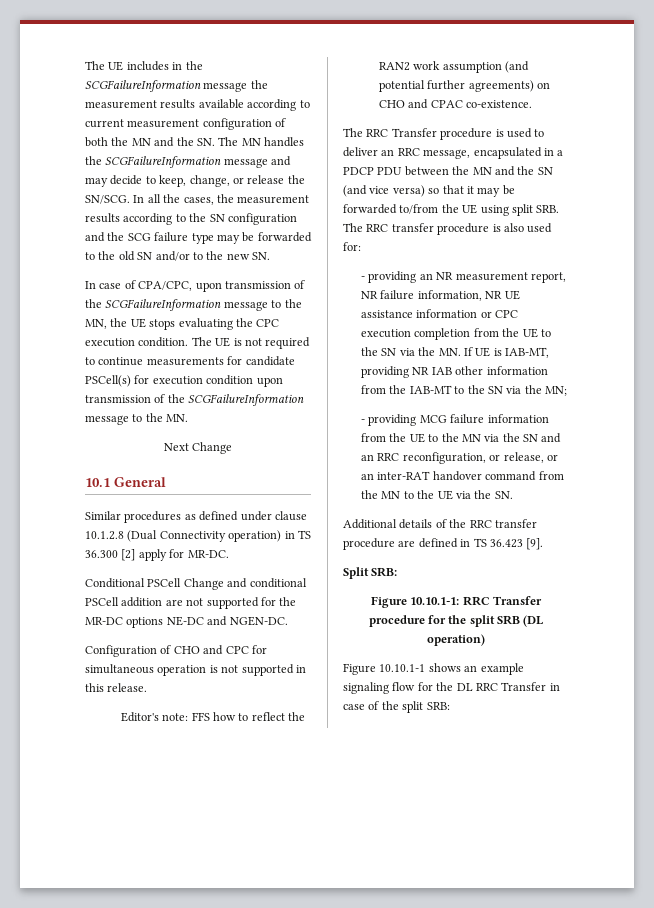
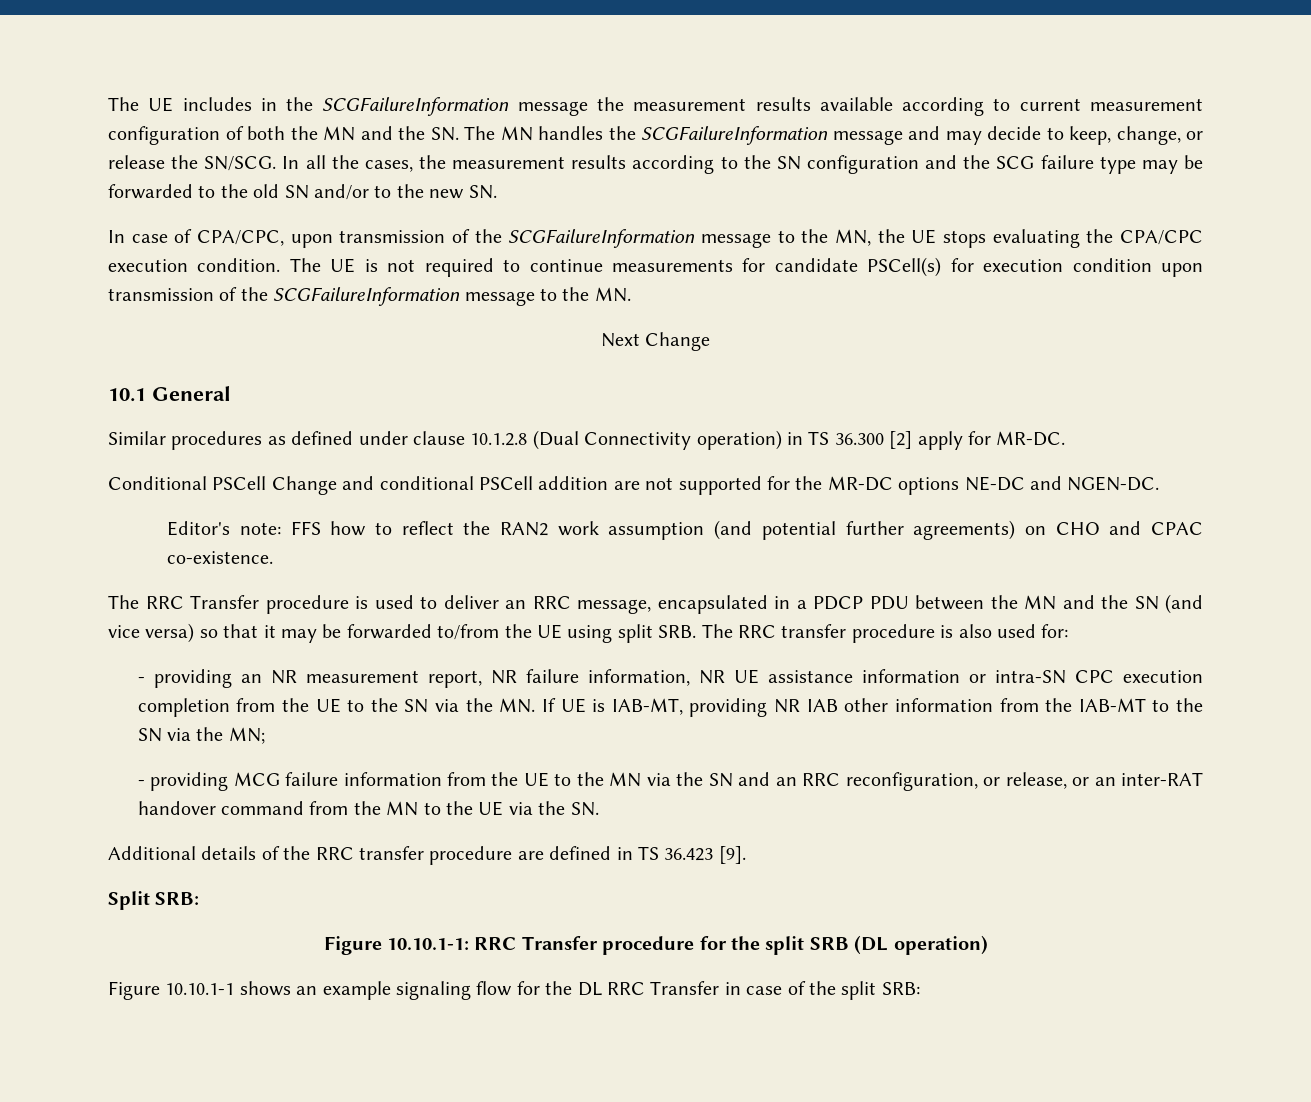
[256,319,280,327] CPC -> [1119,230,1203,245] CPA/CPC
[85,645,267,657] [85,664,306,676] [85,683,148,692] // Configuration of CHO and CPC for simultaneous operation is not supported in this release. -> (1160, 483) none
(492, 314) none -> [994,670,1066,684] intra-SN

